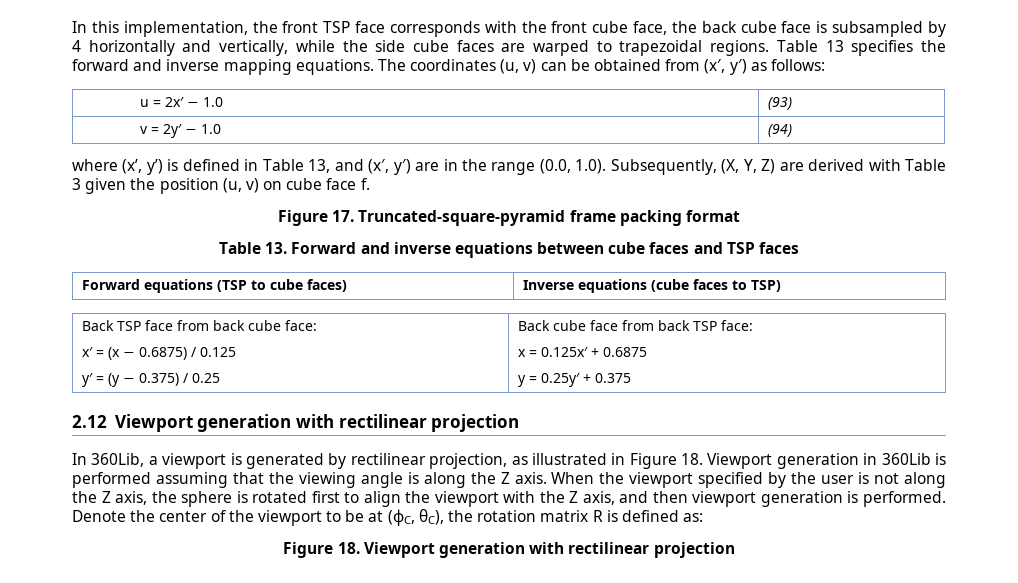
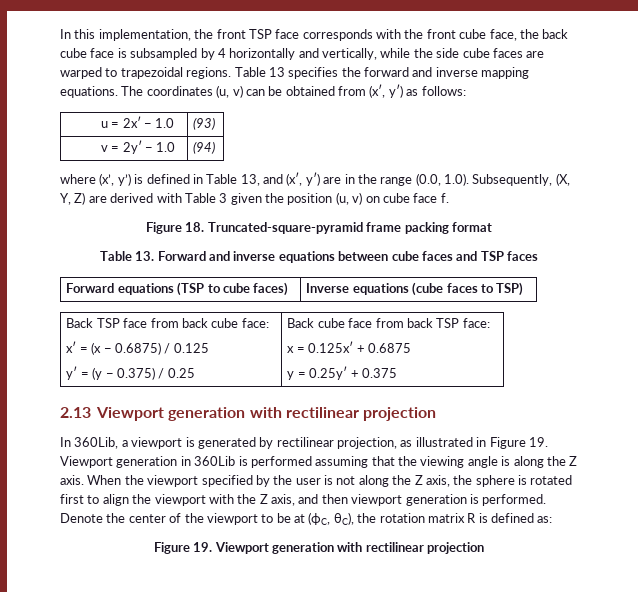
[332,210,355,222] 17. -> [185,222,205,232] 18.
[72,415,107,428] 2.12 -> [60,407,91,418] 2.13
[681,453,704,465] 18. -> [528,437,548,447] 19.
[337,542,360,554] 18. -> [193,542,213,552] 19.

